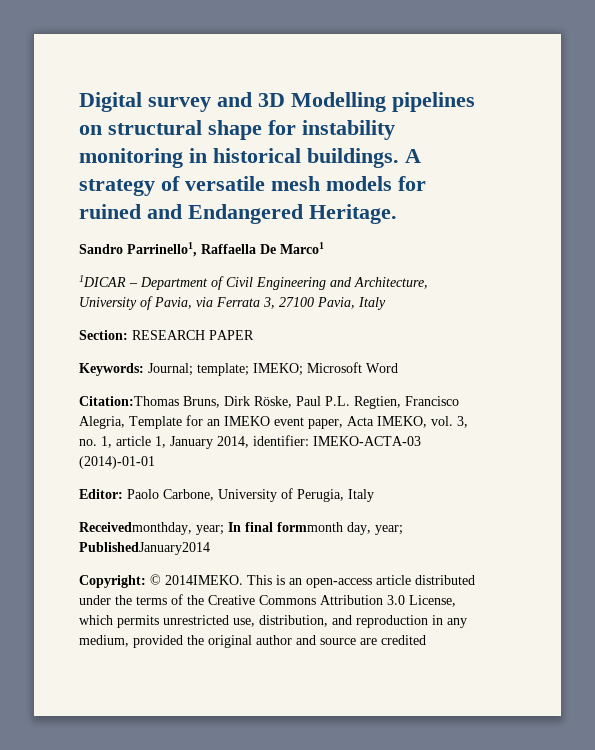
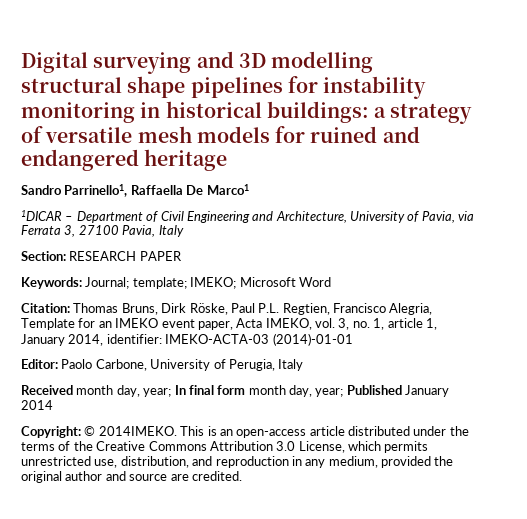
[148,97,211,112] survey -> [93,52,192,74] surveying
[291,92,475,112] [79,125,102,135] Modelling pipelines on -> [271,51,374,73] modelling
(262, 130) none -> [190,77,283,98] pipelines
[307,148,421,168] buildings. A -> [266,101,387,123] buildings: a
[188,204,397,224] Endangered Heritage. -> [21,149,228,171] endangered heritage
[79,396,179,406] Citation:Thomas -> [21,303,119,313] Citation: Thomas
[79,522,403,535] [79,542,210,555] Receivedmonthday, year; In final formmonth day, year; PublishedJanuary2014 -> [21,385,450,397] [21,400,53,410] Received month day, year; In final form month day, year; Published January 2014
[381,635,426,645] credited -> [191,471,242,481] credited.

